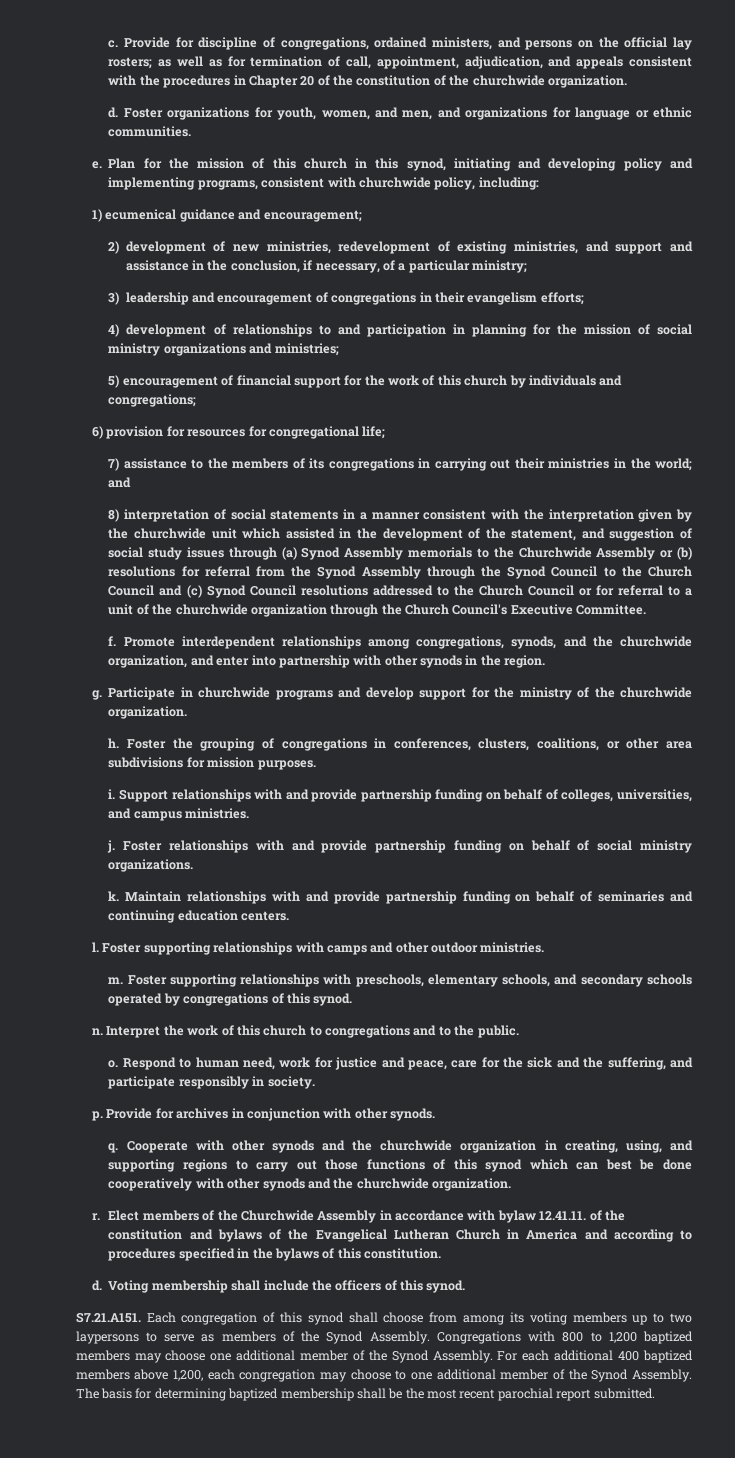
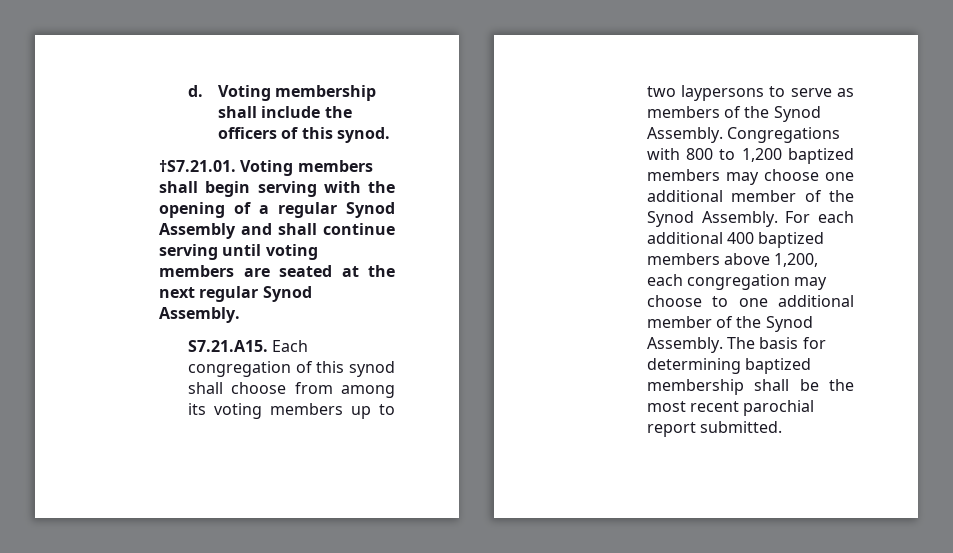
[108,37,692,50] [108,56,693,69] [108,75,627,88] [108,107,693,120] [108,126,192,137] [92,158,694,171] [108,177,539,190] [92,209,362,222] [108,241,693,254] [125,260,528,273] [108,292,584,305] [108,324,692,337] [108,343,339,356] [108,375,623,388] [108,394,197,407] [92,426,386,439] [108,458,692,471] [108,477,132,488] [108,509,692,522] [108,528,693,541] [108,547,692,560] [108,566,692,579] [108,585,692,598] [108,604,647,617] [108,636,693,649] [108,655,546,668] [92,687,692,700] [108,706,188,719] [108,738,692,751] [108,757,316,770] [108,789,693,802] [108,808,250,821] [107,840,693,853] [108,859,194,872] [108,891,693,904] [108,910,290,923] [92,942,545,955] [108,974,692,987] [108,993,353,1006] [92,1025,519,1038] [108,1057,694,1070] [108,1076,315,1089] [92,1108,436,1121] [108,1140,693,1153] [108,1159,692,1172] [108,1178,512,1191] [92,1210,625,1223] [108,1229,692,1242] [108,1248,442,1261] c. Provide for discipline of congregations, ordained ministers, and persons on the official lay rosters; as well as for termination of call, appointment, adjudication, and appeals consistent with the procedures in Chapter 20 of the constitution of the churchwide organization. // d. Foster organizations for youth, women, and men, and organizations for language or ethnic communities. // e. Plan for the mission of this church in this synod, initiating and developing policy and implementing programs, consistent with churchwide policy, including: // 1) ecumenical guidance and encouragement; // 2) development of new ministries, redevelopment of existing ministries, and support and assistance in the conclusion, if necessary, of a particular ministry; // 3) leadership and encouragement of congregations in their evangelism efforts; // 4) development of relationships to and participation in planning for the mission of social ministry organizations and ministries; // 5) encouragement of financial support for the work of this church by individuals and congregations; // 6) provision for resources for congregational life; // 7) assistance to the members of its congregations in carrying out their ministries in the world; and // 8) interpretation of social statements in a manner consistent with the interpretation given by the churchwide unit which assisted in the development of the statement, and suggestion of social study issues through (a) Synod Assembly memorials to the Churchwide Assembly or (b) resolutions for referral from the Synod Assembly through the Synod Council to the Church Council and (c) Synod Council resolutions addressed to the Church Council or for referral to a unit of the churchwide organization through the Church Council's Executive Committee. // f. Promote interdependent relationships among congregations, synods, and the churchwide organization, and enter into partnership with other synods in the region. // g. Participate in churchwide programs and develop support for the ministry of the churchwide organization. // h. Foster the grouping of congregations in conferences, clusters, coalitions, or other area subdivisions for mission purposes. // i. Support relationships with and provide partnership funding on behalf of colleges, universities, and campus ministries. // j. Foster relationships with and provide partnership funding on behalf of social ministry organizations. // k. Maintain relationships with and provide partnership funding on behalf of seminaries and continuing education centers. // l. Foster supporting relationships with camps and other outdoor ministries. // m. Foster supporting relationships with preschools, elementary schools, and secondary schools operated by congregations of this synod. // n. Interpret the work of this church to congregations and to the public. // o. Respond to human need, work for justice and peace, care for the sick and the suffering, and participate responsibly in society. // p. Provide for archives in conjunction with other synods. // q. Cooperate with other synods and the churchwide organization in creating, using, and supporting regions to carry out those functions of this synod which can best be done cooperatively with other synods and the churchwide organization. // r. Elect members of the Churchwide Assembly in accordance with bylaw 12.41.11. of the constitution and bylaws of the Evangelical Lutheran Church in America and according to procedures specified in the bylaws of this constitution. // -> (187, 91) none
[75,1312,141,1323] S7.21.A151. -> [159,160,373,176] [159,181,395,197] [159,202,395,218] [159,223,396,239] [159,244,318,260] [159,265,395,277] [159,286,312,302] [159,307,241,323] [187,340,268,352] †S7.21.01. Voting members shall begin serving with the opening of a regular Synod Assembly and shall continue serving until voting members are seated at the next regular Synod Assembly. // S7.21.A15.

